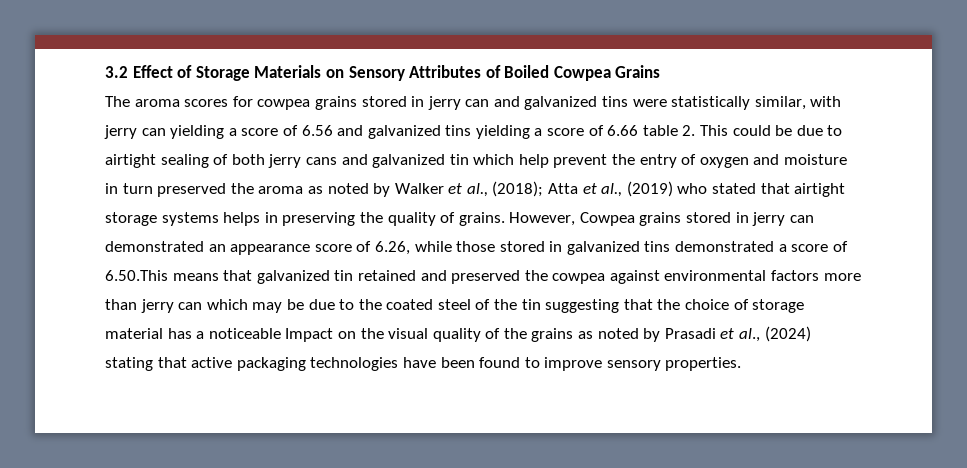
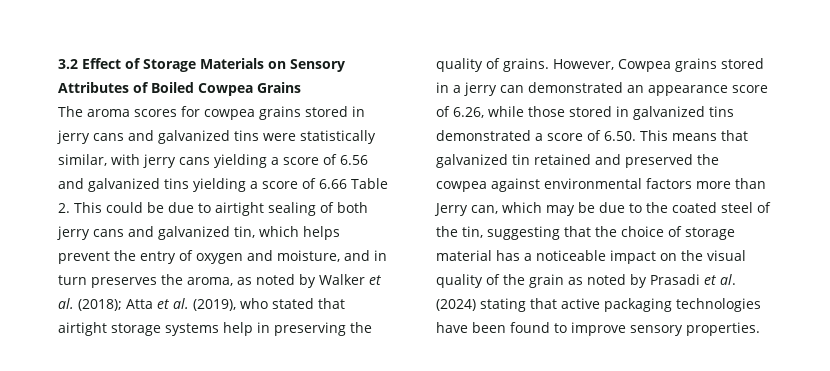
[465,99,490,107] can -> [93,133,124,141] cans
[141,128,166,136] can -> [179,157,210,165] cans
[642,125,678,136] table -> [351,178,388,189] Table
[449,154,549,168] tin which help -> [234,226,340,240] tin, which helps
[784,154,848,165] [105,183,304,197] moisture in turn preserved the aroma -> [277,250,387,262] [58,274,233,288] moisture, and in turn preserves the aroma,
[466,183,488,197] al., -> [58,298,74,309] al.
[601,181,673,197] al., (2019) -> [173,298,236,311] al. (2019),
[223,212,261,226] helps -> [223,322,253,336] help
(749, 217) none -> [453,85,461,93] a
[105,270,168,281] 6.50.This -> [604,130,668,141] 6.50. This
[140,299,203,313] jerry can -> [434,203,498,216] Jerry can,
[521,299,541,310] tin -> [462,226,483,238] tin,
[285,328,334,342] Impact -> [610,250,656,264] impact
[531,328,574,342] grains -> [529,274,564,288] grain
[739,328,761,342] al., -> [720,274,736,285] al.

